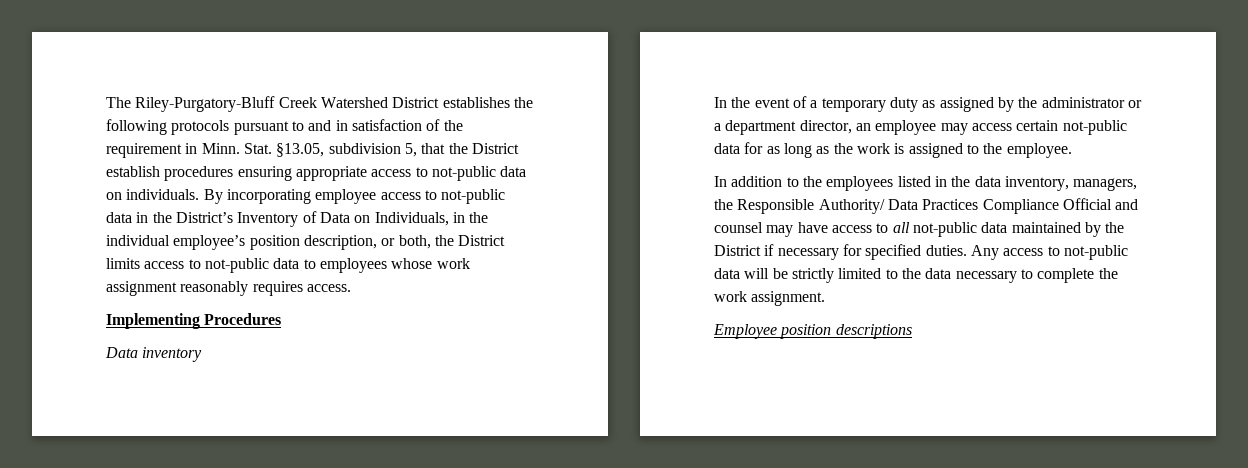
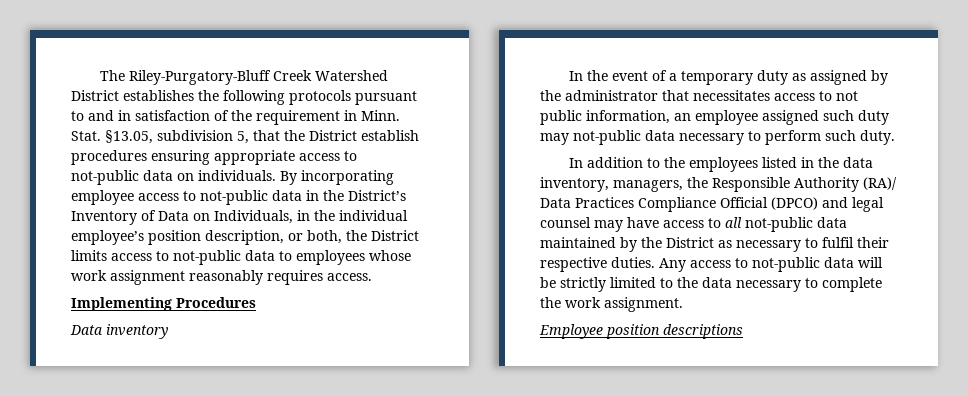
[1127,100,1142,108] [714,120,1127,135] [714,142,1072,158] or a department director, an employee may access certain not-public data for as long as the work is assigned to the employee. -> [662,90,858,101] [540,110,889,125] [540,130,895,145] that necessitates access to not public information, an employee assigned such duty may not-public data necessary to perform such duty.
[818,199,885,214] Authority/ -> [794,177,897,192] Authority (RA)/
[1115,199,1139,210] and -> [771,197,884,212] (DPCO) and legal
[764,244,922,260] if necessary for specified -> [718,237,889,252] [540,257,607,272] as necessary to fulfil their respective

